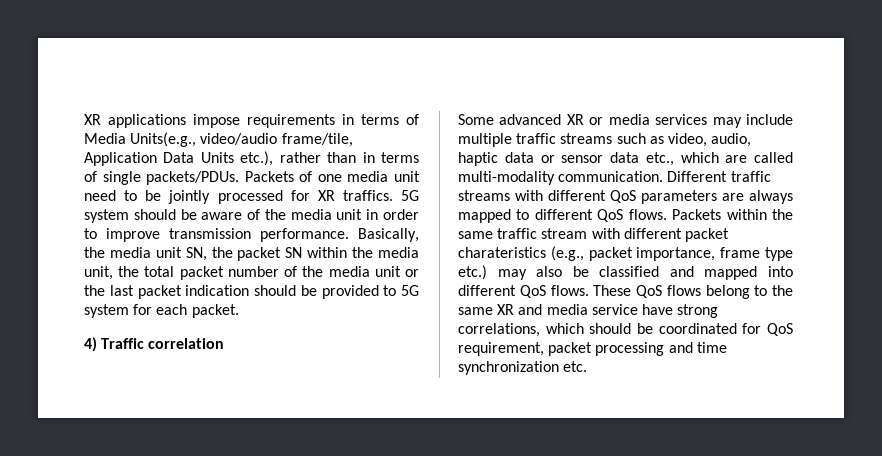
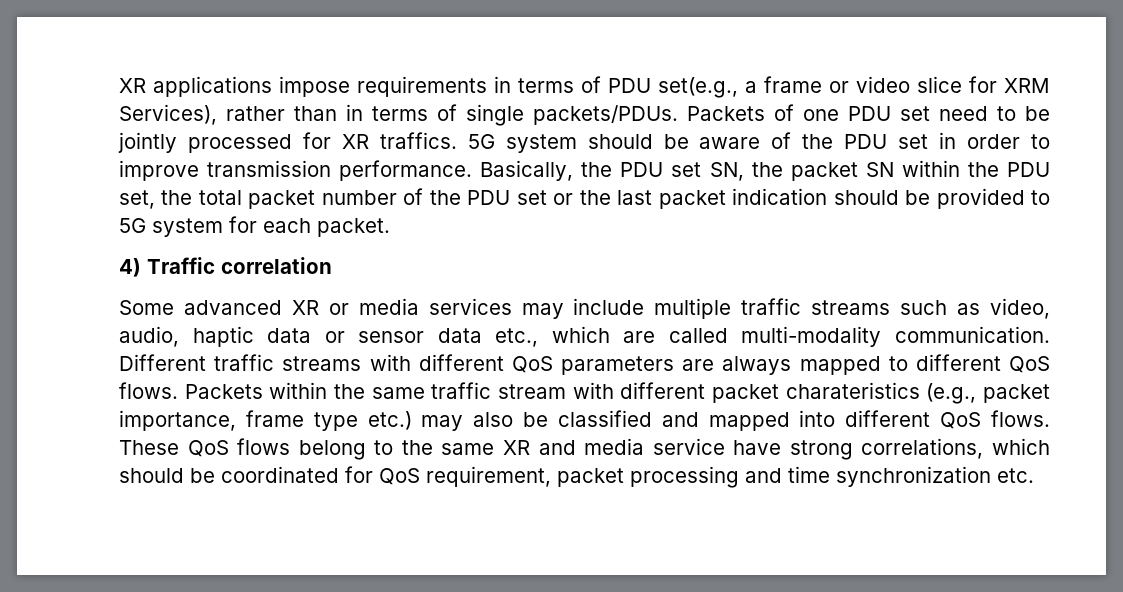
[84,132,353,147] [84,151,274,166] Media Units(e.g., video/audio frame/tile, Application Data Units etc.), -> [608,76,1050,98] [119,104,217,125] PDU set(e.g., a frame or video slice for XRM Services),
[347,171,420,182] media unit -> [848,106,930,121] PDU set
[290,209,363,220] media unit -> [844,134,929,149] PDU set
[109,247,182,258] media unit -> [620,162,702,177] PDU set
[378,247,419,258] [84,266,113,280] media unit, -> [1007,162,1051,177] [119,190,155,209] PDU set,
[328,266,401,277] media unit -> [467,190,547,205] PDU set

